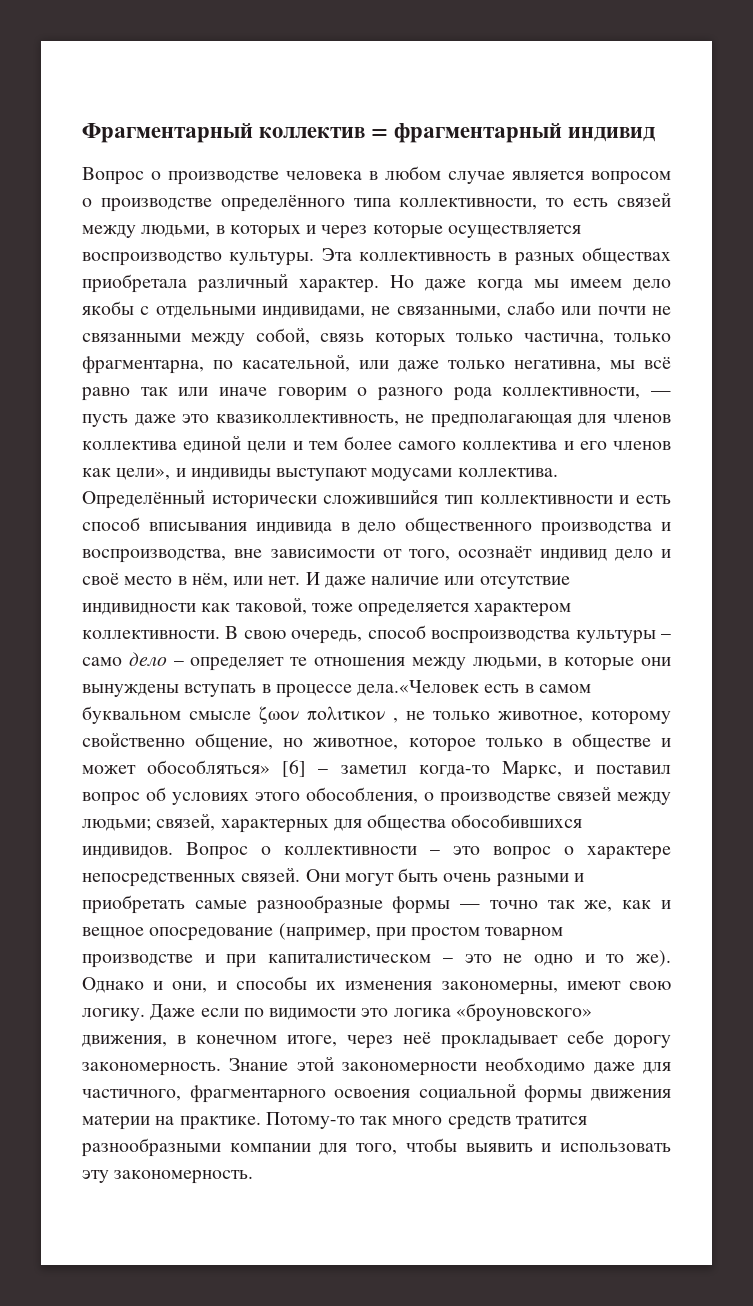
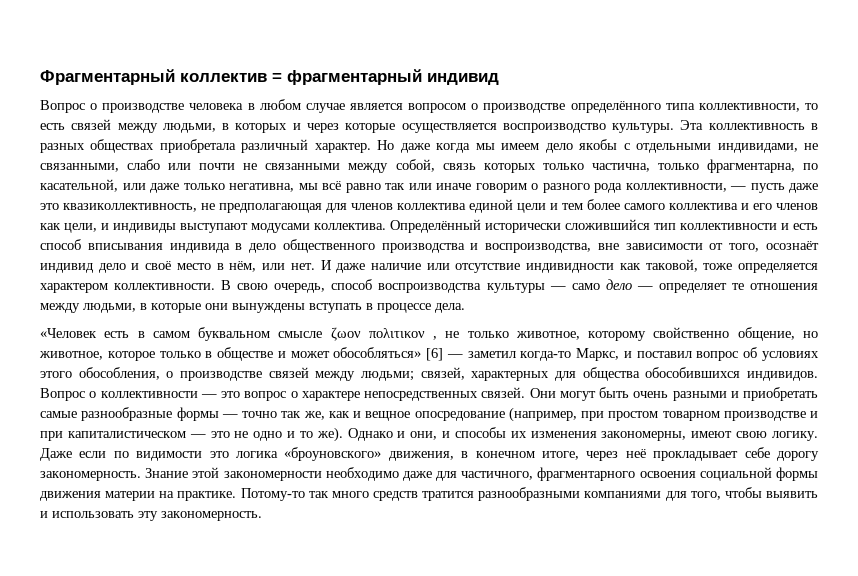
[116,468,171,480] цели», -> [64,223,97,233] цели,
[661,634,671,639] – -> [549,286,566,290] —
[173,661,184,666] – -> [636,286,653,290] —
[357,680,480,696] дела.«Человек -> [435,303,465,313] [40,328,97,338] дела. // «Человек
[318,769,329,774] – -> [446,354,463,358] —
[430,850,440,855] – -> [200,394,217,398] —
[442,958,453,963] – -> [189,434,206,438] —
[229,1143,311,1152] компании -> [584,491,662,498] компаниями

